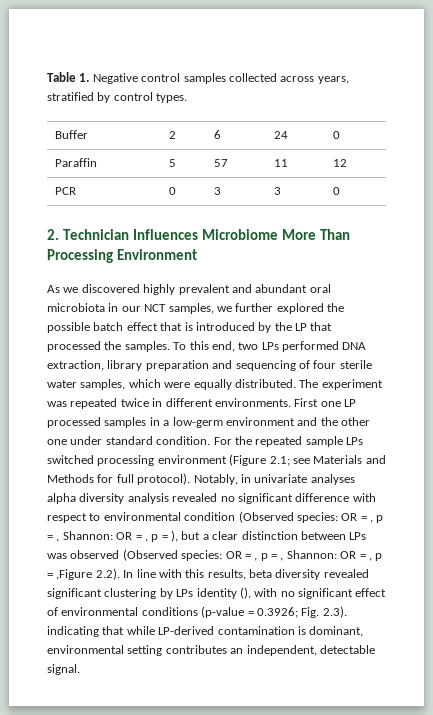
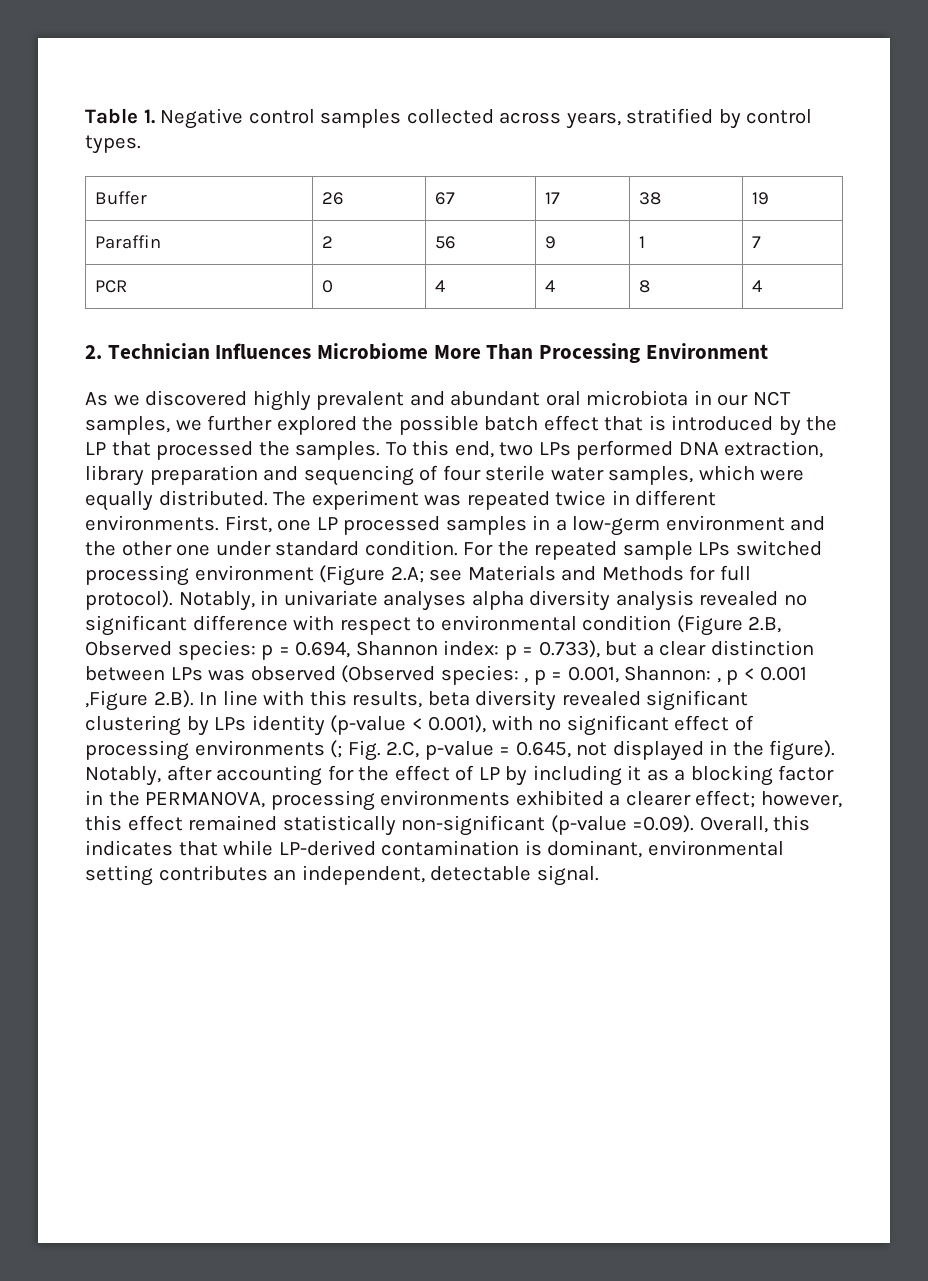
[168,131,176,139] [213,130,221,139] [273,131,288,139] [332,131,340,139] [54,158,97,167] [168,159,176,167] [213,159,228,167] [273,159,288,167] [332,159,347,167] [54,187,76,195] [168,187,176,195] [213,187,221,195] [273,187,281,195] [332,187,340,195] 2 | 6 | 24 | 0 // Paraffin | 5 | 57 | 11 | 12 // PCR | 0 | 3 | 3 | 0 -> [322,192,345,205] [435,192,456,205] [545,192,561,204] [639,192,662,205] [752,192,770,205] [95,235,162,249] [322,236,334,248] [435,236,457,249] [545,236,557,249] [639,236,646,248] [752,236,762,248] [95,280,128,293] [322,280,334,293] [435,280,446,292] [545,280,556,292] [639,280,651,293] [752,280,763,292] 26 | 67 | 17 | 38 | 19 // Paraffin | 2 | 56 | 9 | 1 | 7 // PCR | 0 | 4 | 4 | 8 | 4
[294,398,319,407] First -> [224,515,272,533] First,
[269,456,290,466] 2.1; -> [390,566,424,583] 2.A;
[238,511,384,523] [47,530,178,542] (Observed species: OR = , p = , Shannon: OR = , p = ), -> [676,615,782,636] [85,640,600,660] (Figure 2.B, Observed species: p = 0.694, Shannon index: p = 0.733),
[225,550,383,561] [47,568,120,580] OR = , p = , Shannon: OR = , p = ,Figure 2.2). -> [524,666,808,685] [85,690,194,711] , p = 0.001, Shannon: , p < 0.001 ,Figure 2.B).
[239,587,251,599] (), -> [330,715,487,735] (p-value < 0.001),
[61,606,347,618] [47,626,99,637] environmental conditions (p-value = 0.3926; Fig. 2.3). indicating -> [85,740,836,761] [85,765,835,786] [85,790,842,811] [85,815,811,836] [85,840,173,856] processing environments (; Fig. 2.C, p-value = 0.645, not displayed in the figure). Notably, after accounting for the effect of LP by including it as a blocking factor in the PERMANOVA, processing environments exhibited a clearer effect; however, this effect remained statistically non-significant (p-value =0.09). Overall, this indicates

